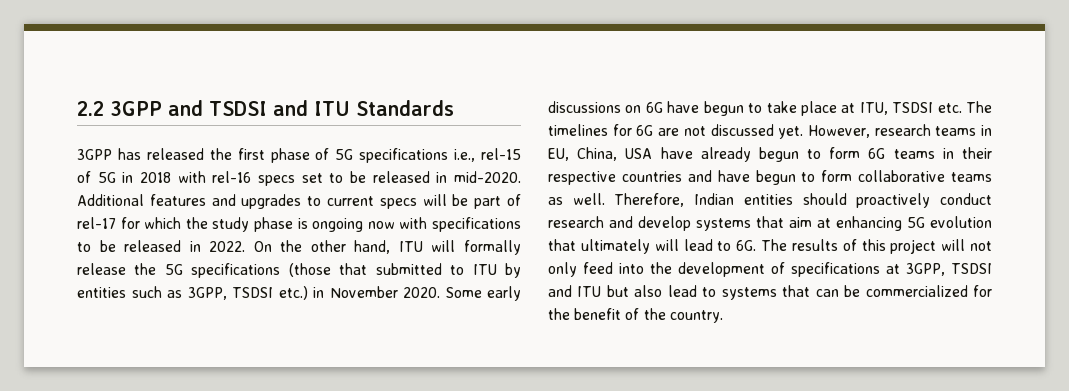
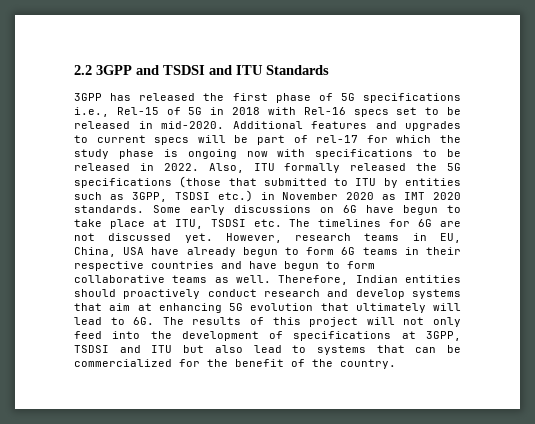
[480,148,521,160] rel-15 -> [116,107,159,115] Rel-15
[212,171,252,183] rel-16 -> [303,107,346,115] Rel-16
[253,240,521,255] [77,263,126,275] On the other hand, ITU will formally release -> [208,163,407,173] Also, ITU formally released
[403,287,440,298] 2020. -> [346,192,461,200] [74,205,144,213] 2020 as IMT 2020 standards.

